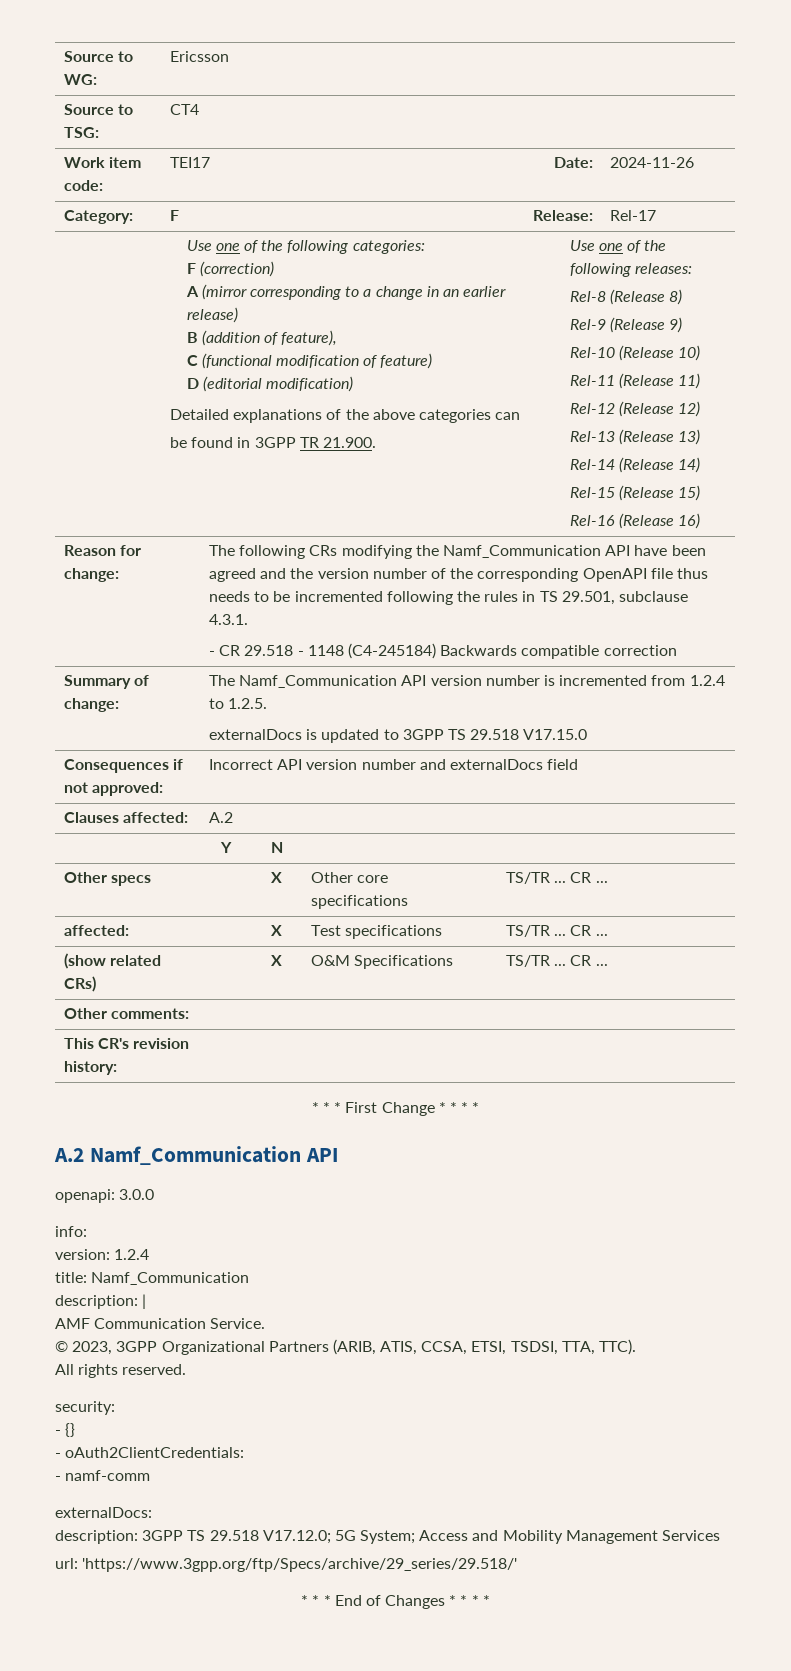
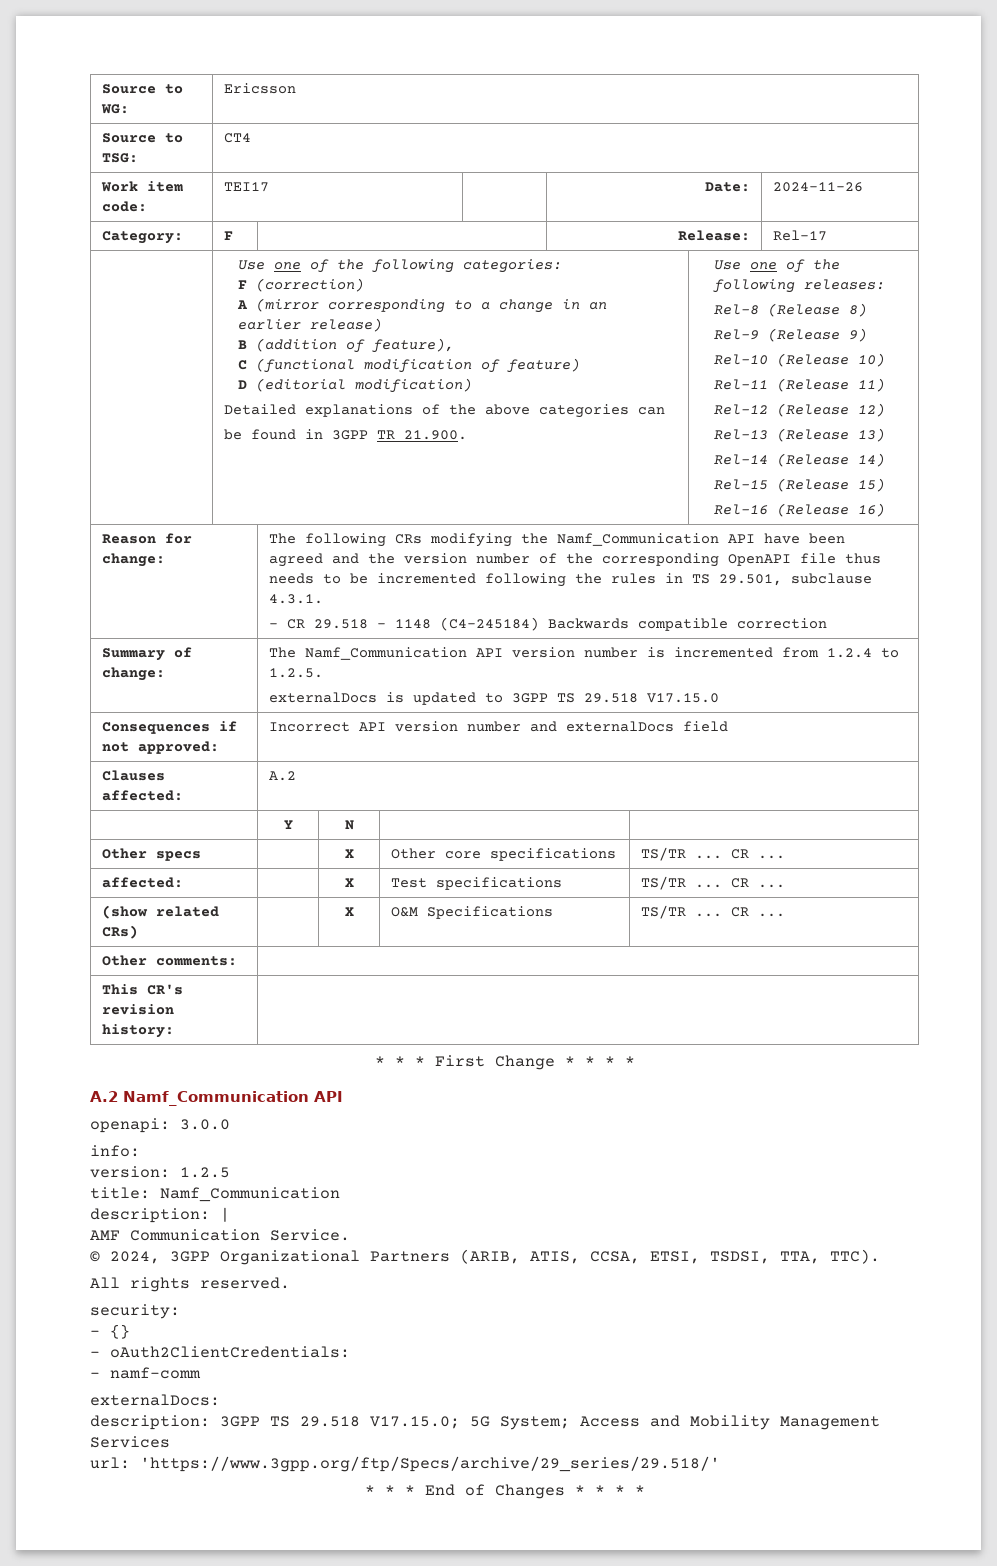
[114,1249,150,1260] 1.2.4 -> [180,1167,230,1178] 1.2.5
[72,1341,113,1355] 2023, -> [110,1251,160,1264] 2024,
[262,1530,331,1544] V17.12.0; -> [370,1416,460,1429] V17.15.0;

